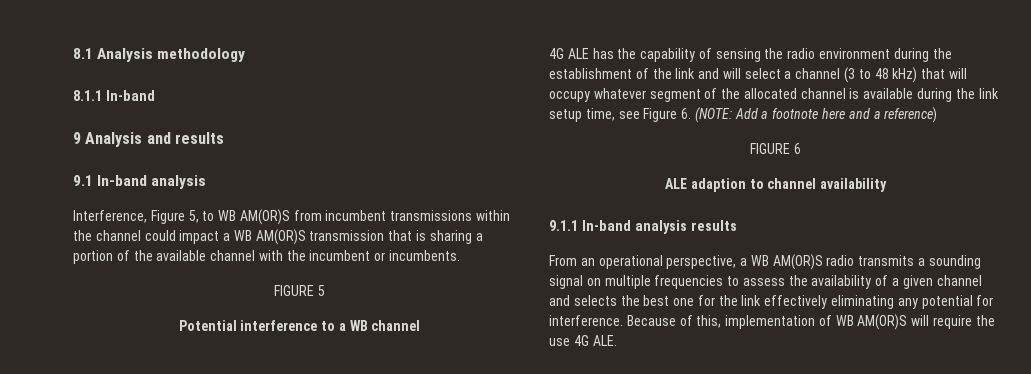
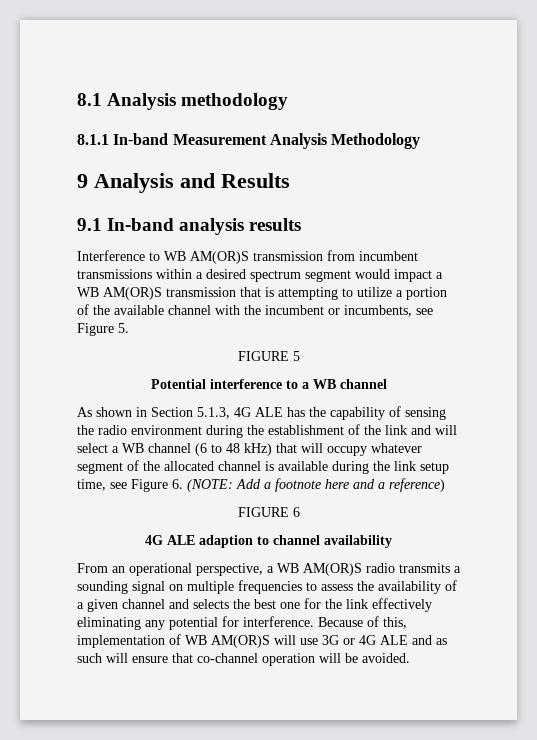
(155, 95) none -> [172,133,421,149] Measurement Analysis Methodology
[174,132,224,144] results -> [221,173,290,188] Results
[73,210,199,224] // Interference, Figure 5, -> [249,218,302,231] [77,250,145,261] results // Interference
(290, 217) none -> [253,251,323,261] transmission
[73,230,176,241] the channel could -> [196,269,390,282] a desired spectrum segment would
[429,230,472,244] sharing -> [278,287,392,300] attempting to utilize
[389,250,461,261] incumbents. -> [344,305,433,317] [77,323,129,336] incumbents, see Figure 5.
(421, 325) none -> [77,407,230,419] As shown in Section 5.1.3,
[795,67,856,83] channel (3 -> [122,443,207,456] WB channel (6
(801, 148) none -> [145,535,163,545] 4G
[549,220,737,234] // 9.1.1 In-band analysis results -> (392, 541) none
[933,315,995,329] [549,335,617,346] require the use 4G ALE. -> [300,635,447,645] [77,653,410,666] use 3G or 4G ALE and as such will ensure that co-channel operation will be avoided.

